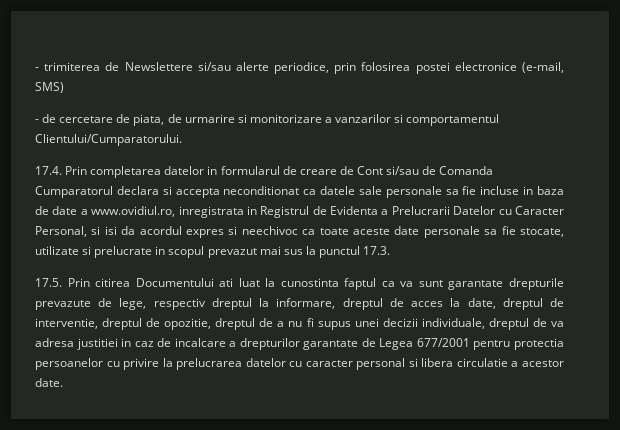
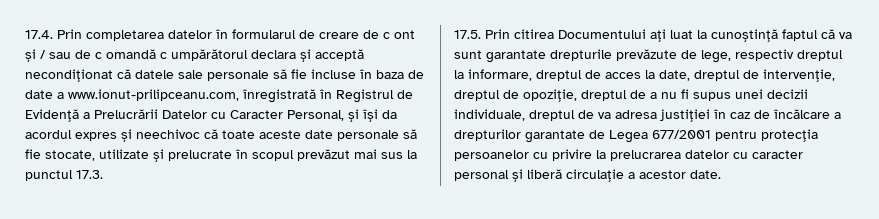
[35,62,564,74] [35,82,64,93] [35,114,500,126] [35,134,182,146] - trimiterea de Newslettere si/sau alerte periodice, prin folosirea postei electronice (e-mail, SMS) // - de cercetare de piata, de urmarire si monitorizare a vanzarilor si comportamentul Clientului/Cumparatorului. // -> (25, 34) none
[207,166,218,175] in -> [215,29,228,39] în
[356,166,494,175] [35,186,317,198] Cont si/sau de Comanda Cumparatorul declara si accepta neconditionat ca -> [383,30,415,39] [25,49,364,62] [25,69,131,82] c ont și / sau de c omandă c umpărătorul declara și acceptă necondiționat că
[445,189,459,195] sa -> [273,69,287,79] să
[523,186,534,195] in -> [359,69,372,79] în
[91,206,450,218] www.ovidiul.ro, inregistrata in Registrul de Evidenta a Prelucrarii -> [68,89,413,103] [25,109,158,122] www.ionut-prilipceanu.com, înregistrată în Registrul de Evidență a Prelucrării
[91,226,117,235] si isi -> [348,109,378,122] și își
[228,226,316,235] si neechivoc ca -> [121,129,218,142] și neechivoc că
[484,229,498,235] sa -> [403,129,417,139] să
[82,246,257,258] si prelucrate in scopul prevazut -> [153,149,350,162] și prelucrate în scopul prevăzut
[219,278,234,287] ati -> [650,29,666,42] ați
[280,278,395,290] cunostinta faptul ca -> [711,29,835,42] cunoștință faptul că
[35,300,91,310] prevazute -> [616,49,677,61] prevăzute
[35,318,212,330] interventie, dreptul de opozitie, -> [763,69,835,82] [454,89,577,102] intervenție, dreptul de opoziție,
[76,338,132,350] justitiei in -> [660,109,726,122] justiției în
[174,338,226,347] incalcare -> [773,109,830,119] încălcare
[514,338,564,350] protectia -> [761,129,818,142] protecția
[408,358,508,367] si libera circulatie -> [512,169,624,182] și liberă circulație

